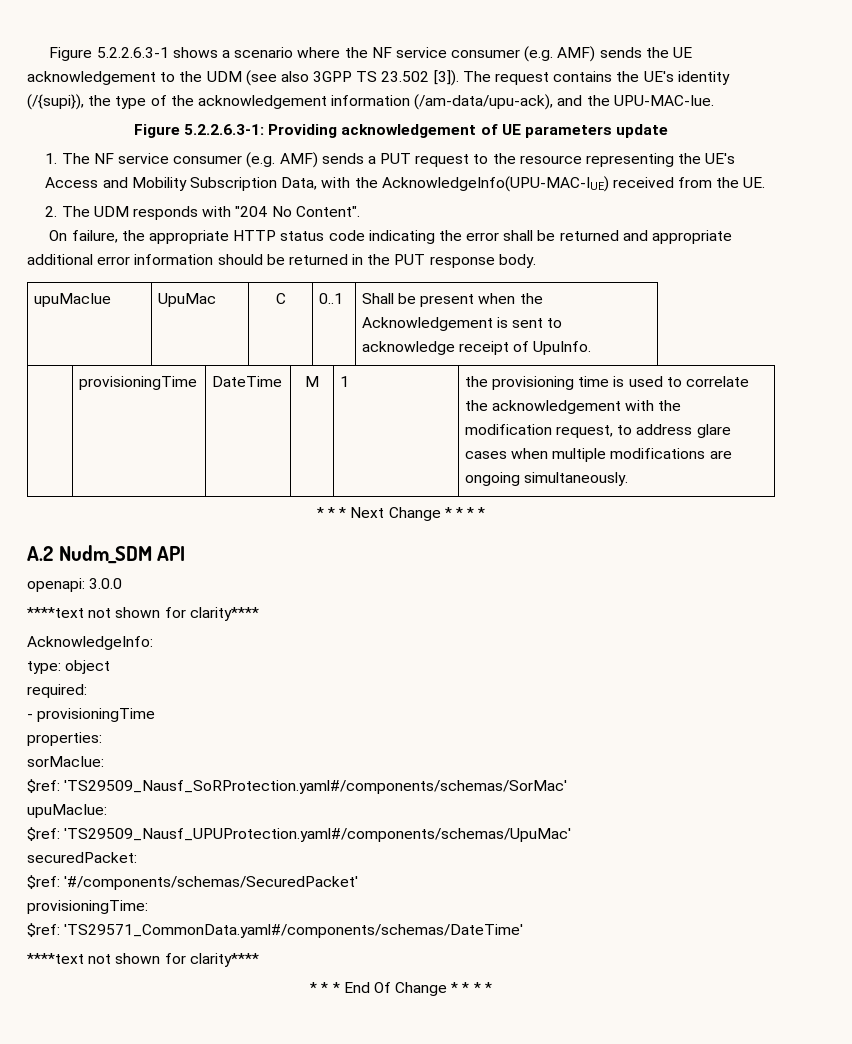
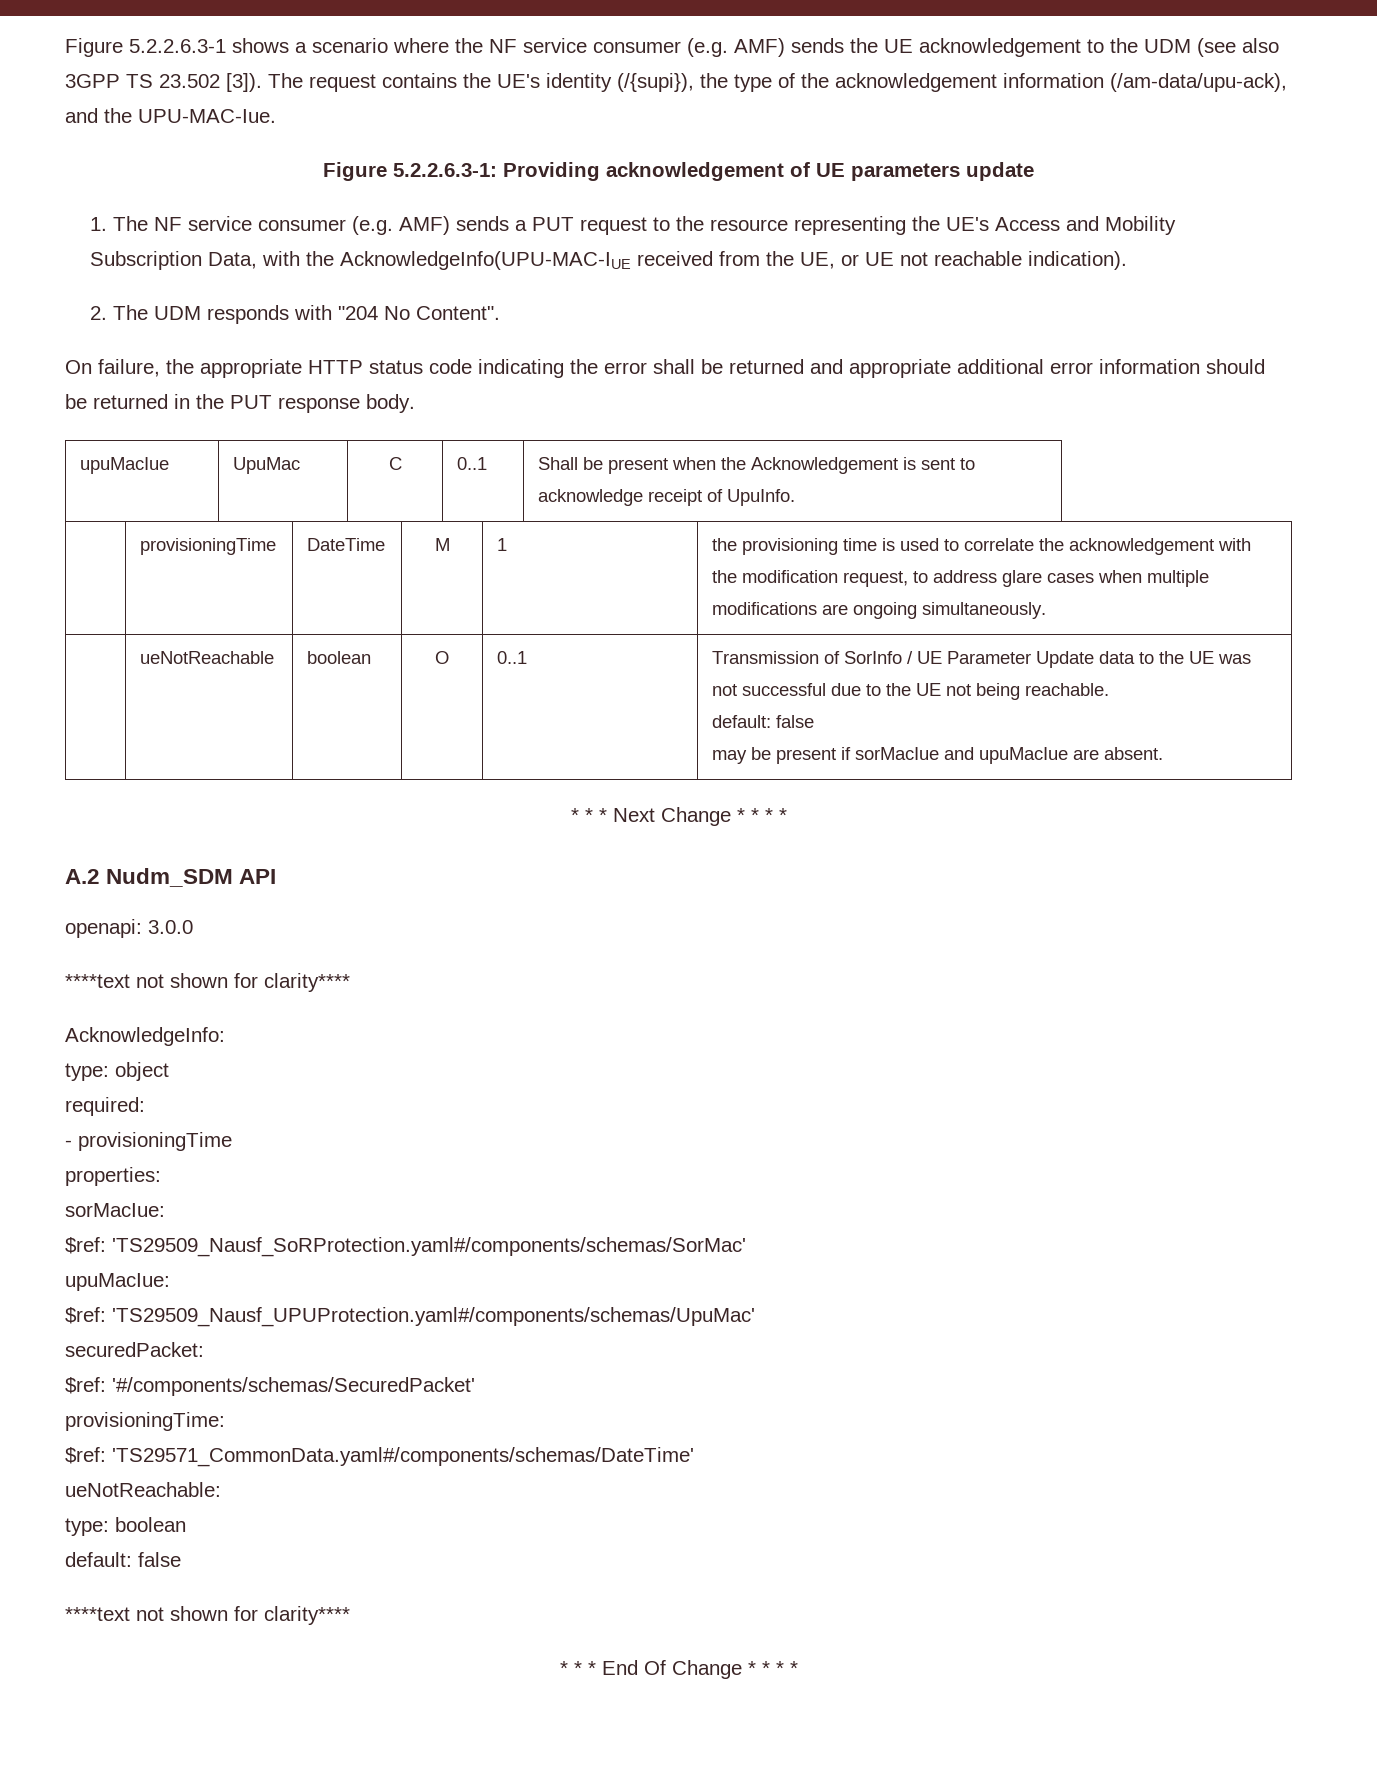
[381,176,609,192] AcknowledgeInfo(UPU-MAC-IUE) -> [339,251,631,270] AcknowledgeInfo(UPU-MAC-IUE
[743,177,766,188] UE. -> [799,251,1127,270] UE, or UE not reachable indication).
(629, 479) none -> [140,651,275,664] [307,651,372,664] [435,651,449,664] [497,651,528,664] [712,651,1252,668] [712,683,1110,700] [712,715,815,728] [712,747,1164,764] // | ueNotReachable | boolean | O | 0..1 | Transmission of SorInfo / UE Parameter Update data to the UE was not successful due to the UE not being reachable. // default: false // may be present if sorMacIue and upuMacIue are absent.
(524, 931) none -> [65,1482,221,1497] [65,1517,186,1536] [65,1552,181,1567] // ueNotReachable: // type: boolean // default: false

